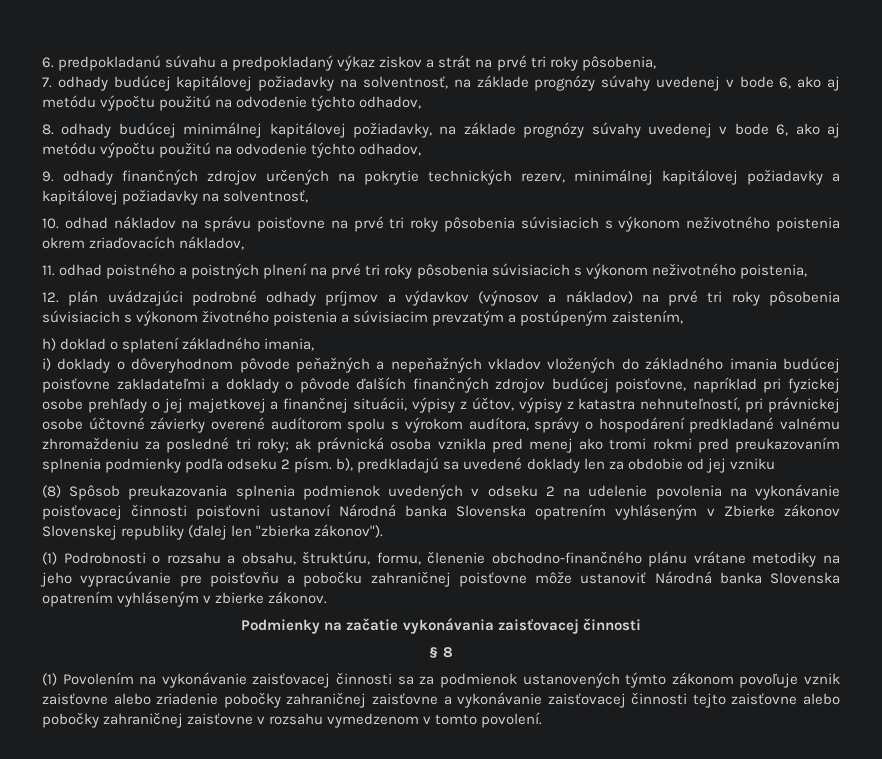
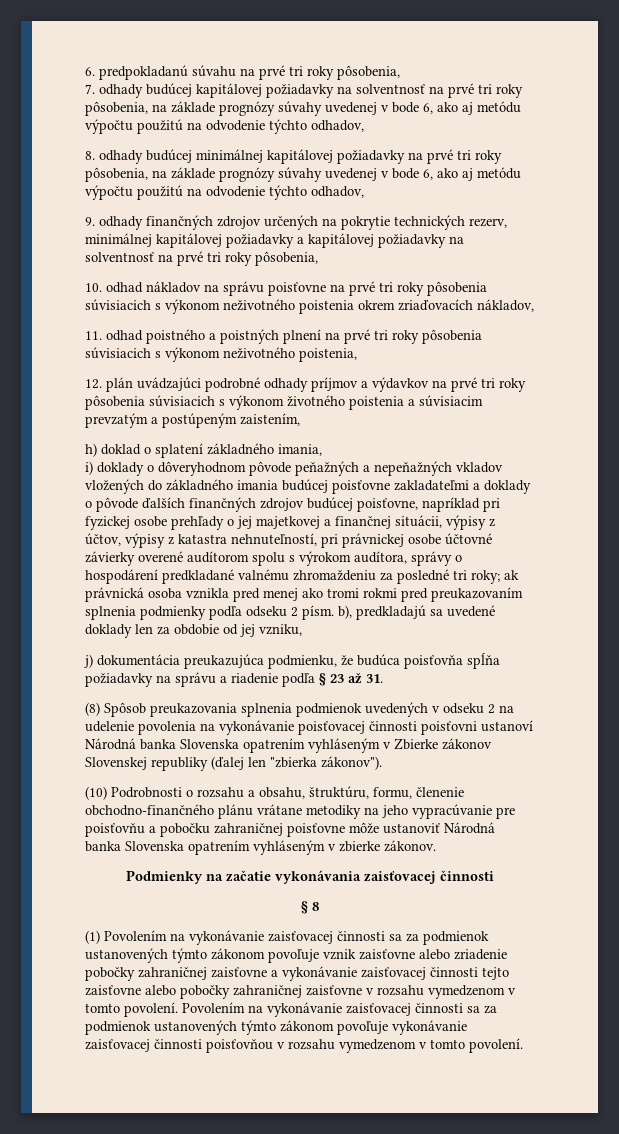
[220,55,472,71] a predpokladaný výkaz ziskov a strát -> (236, 71) none
[362,76,448,89] solventnosť, -> [356,83,523,98] [85,101,148,116] solventnosť na prvé tri roky pôsobenia,
[353,122,432,138] požiadavky, -> [337,149,502,164] [85,167,148,182] požiadavky na prvé tri roky pôsobenia,
[223,190,309,203] solventnosť, -> [85,251,318,266] solventnosť na prvé tri roky pôsobenia,
[478,290,633,306] (výnosov a nákladov) -> (429, 384) none
[729,458,775,470] vzniku -> [259,624,302,636] [84,652,500,669] [85,672,383,687] vzniku, // j) dokumentácia preukazujúca podmienku, že budúca poisťovňa spĺňa požiadavky na správu a riadenie podľa § 23 až 31.
[42,552,57,565] (1) -> [85,786,107,800] (10)
(543, 720) none -> [182,1002,497,1017] [85,1020,467,1035] [85,1038,523,1053] Povolením na vykonávanie zaisťovacej činnosti sa za podmienok ustanovených týmto zákonom povoľuje vykonávanie zaisťovacej činnosti poisťovňou v rozsahu vymedzenom v tomto povolení.

